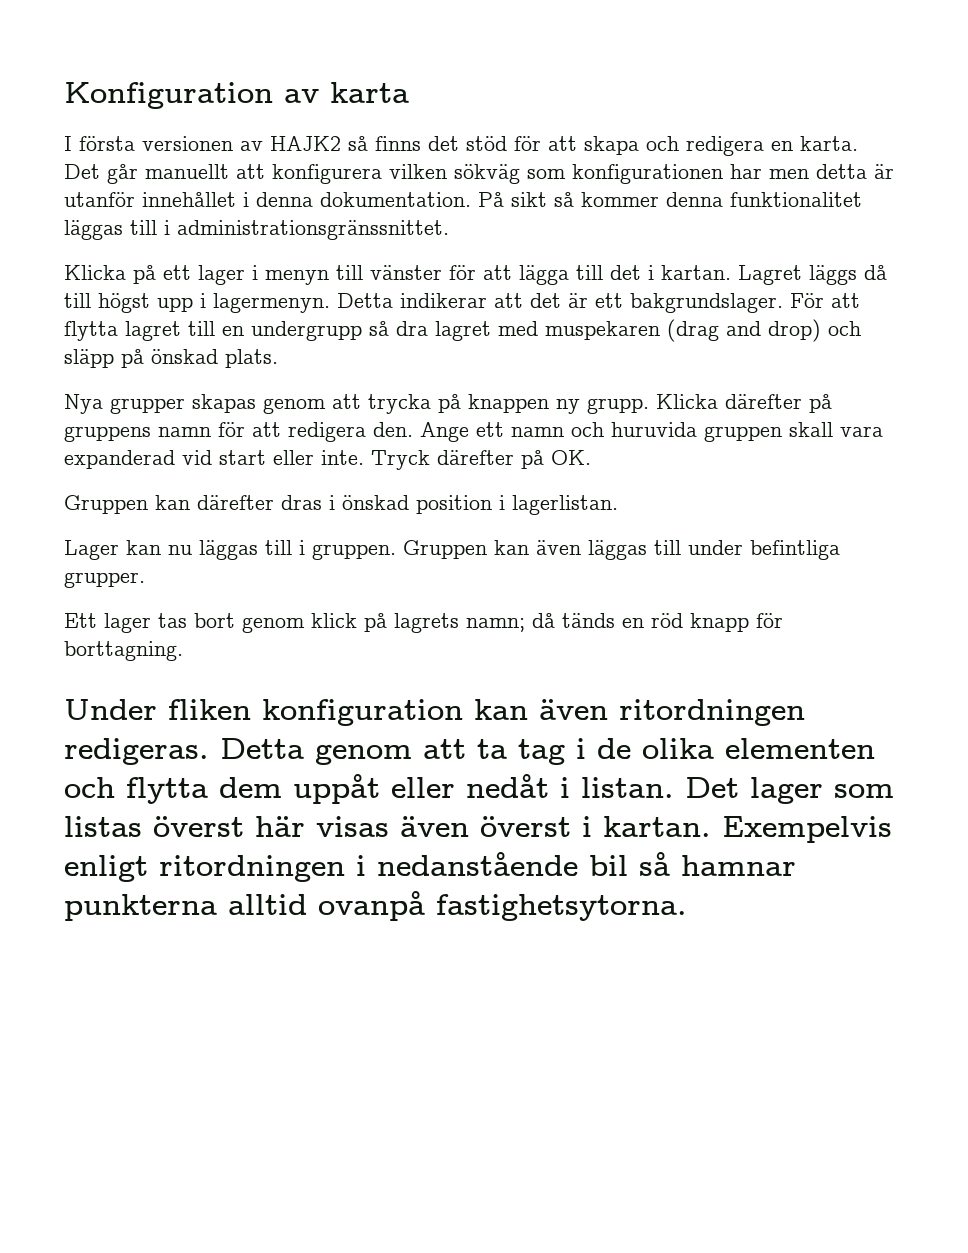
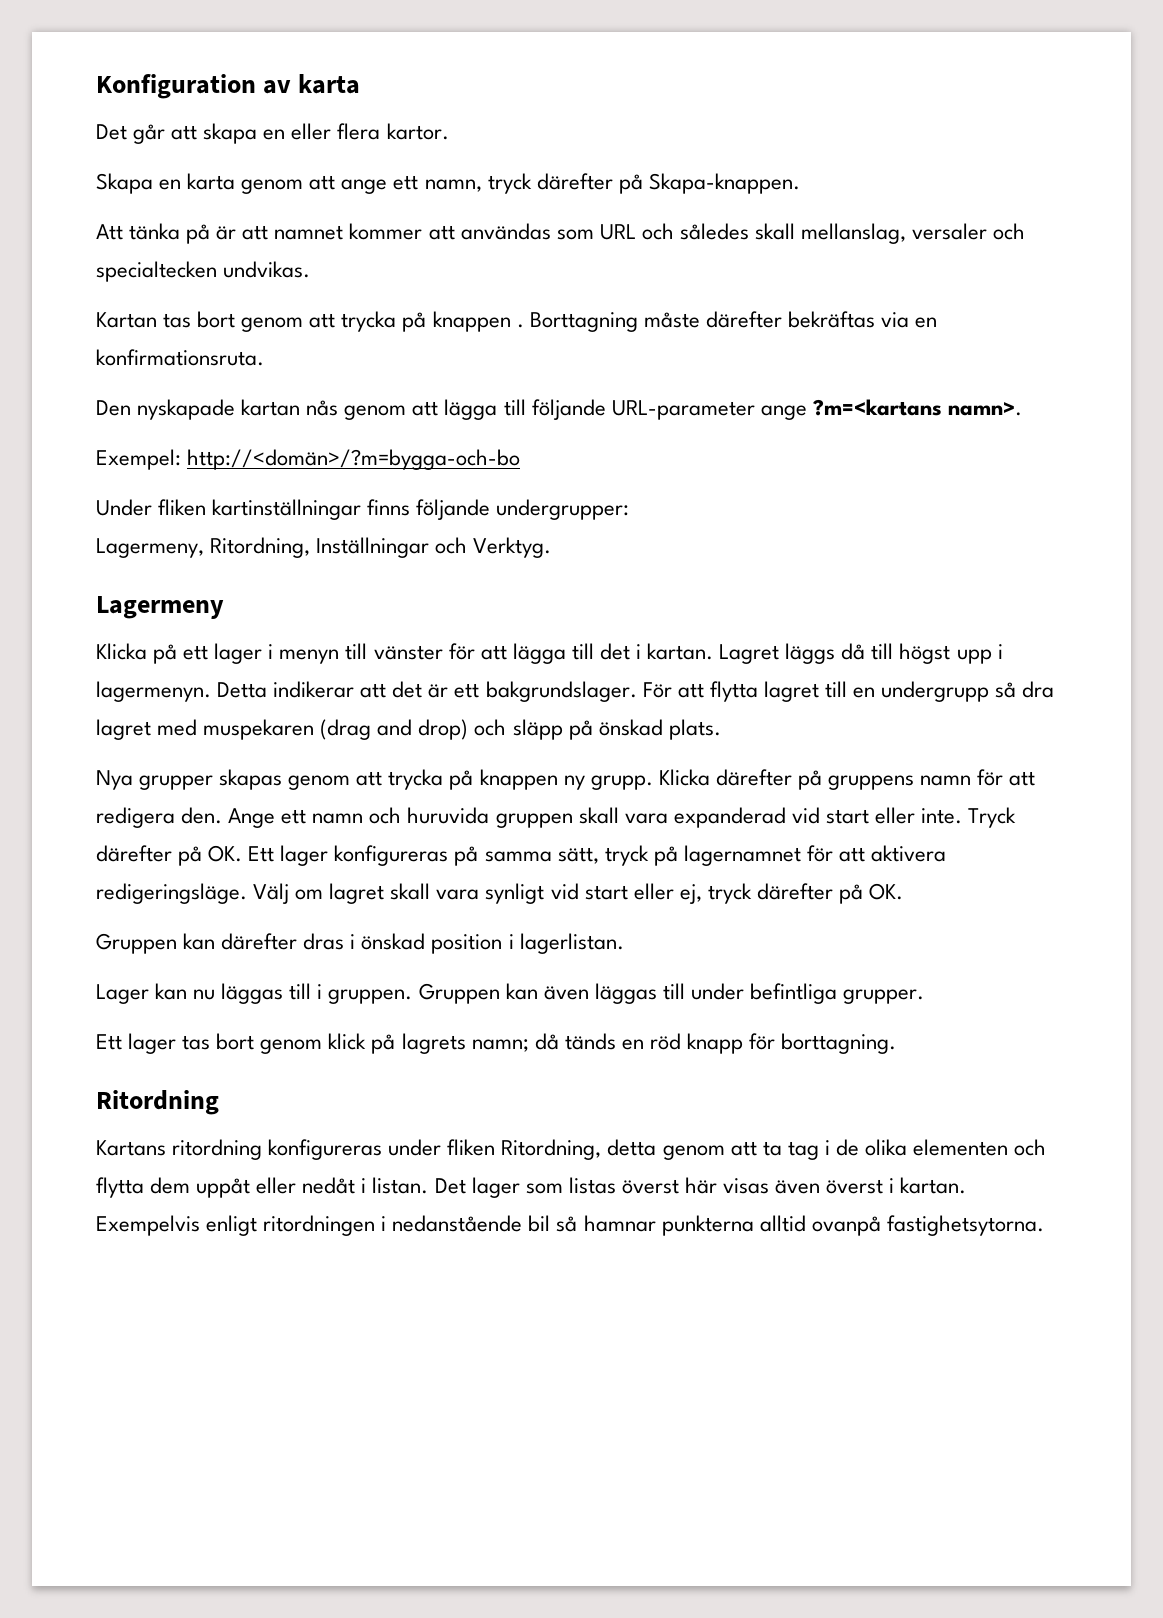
[64,136,858,156] [64,164,894,184] [64,192,862,207] [64,220,449,240] I första versionen av HAJK2 så finns det stöd för att skapa och redigera en karta. Det går manuellt att konfigurera vilken sökväg som konfigurationen har men detta är utanför innehållet i denna dokumentation. På sikt så kommer denna funktionalitet läggas till i administrationsgränssnittet. -> [96,123,449,144] [96,173,800,194] [96,223,1026,244] [96,261,311,282] [96,311,938,332] [96,349,264,366] [96,399,1022,420] [96,449,521,470] [96,499,630,520] [96,537,552,558] [96,596,224,619] Det går att skapa en eller flera kartor. // Skapa en karta genom att ange ett namn, tryck därefter på Skapa-knappen. // Att tänka på är att namnet kommer att användas som URL och således skall mellanslag, versaler och specialtecken undvikas. // Kartan tas bort genom att trycka på knappen . Borttagning måste därefter bekräftas via en konfirmationsruta. // Den nyskapade kartan nås genom att lägga till följande URL-parameter ange ?m=<kartans namn>. // Exempel: http://<domän>/?m=bygga-och-bo // Under fliken kartinställningar finns följande undergrupper: // Lagermeny, Ritordning, Inställningar och Verktyg. // Lagermeny
(591, 457) none -> [248,845,947,866] [96,883,904,904] Ett lager konfigureras på samma sätt, tryck på lagernamnet för att aktivera redigeringsläge. Välj om lagret skall vara synligt vid start eller ej, tryck därefter på OK.
[64,699,805,726] [64,738,304,765] Under fliken konfiguration kan även ritordningen redigeras. Detta -> [96,1090,219,1115] [96,1139,657,1160] Ritordning // Kartans ritordning konfigureras under fliken Ritordning, detta

